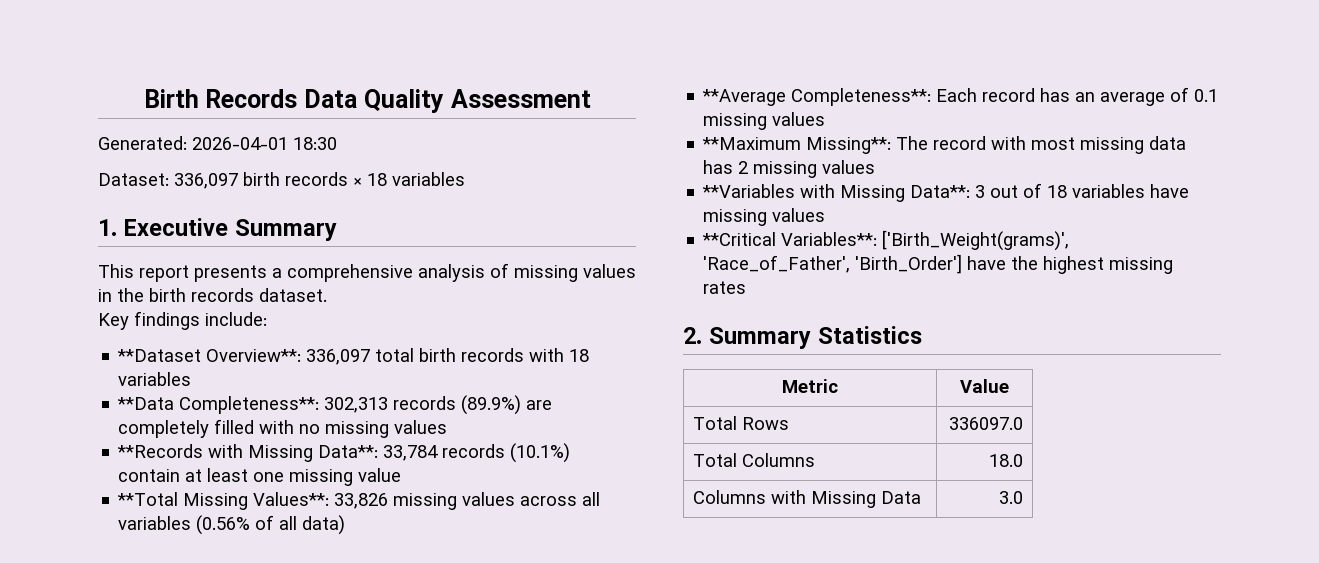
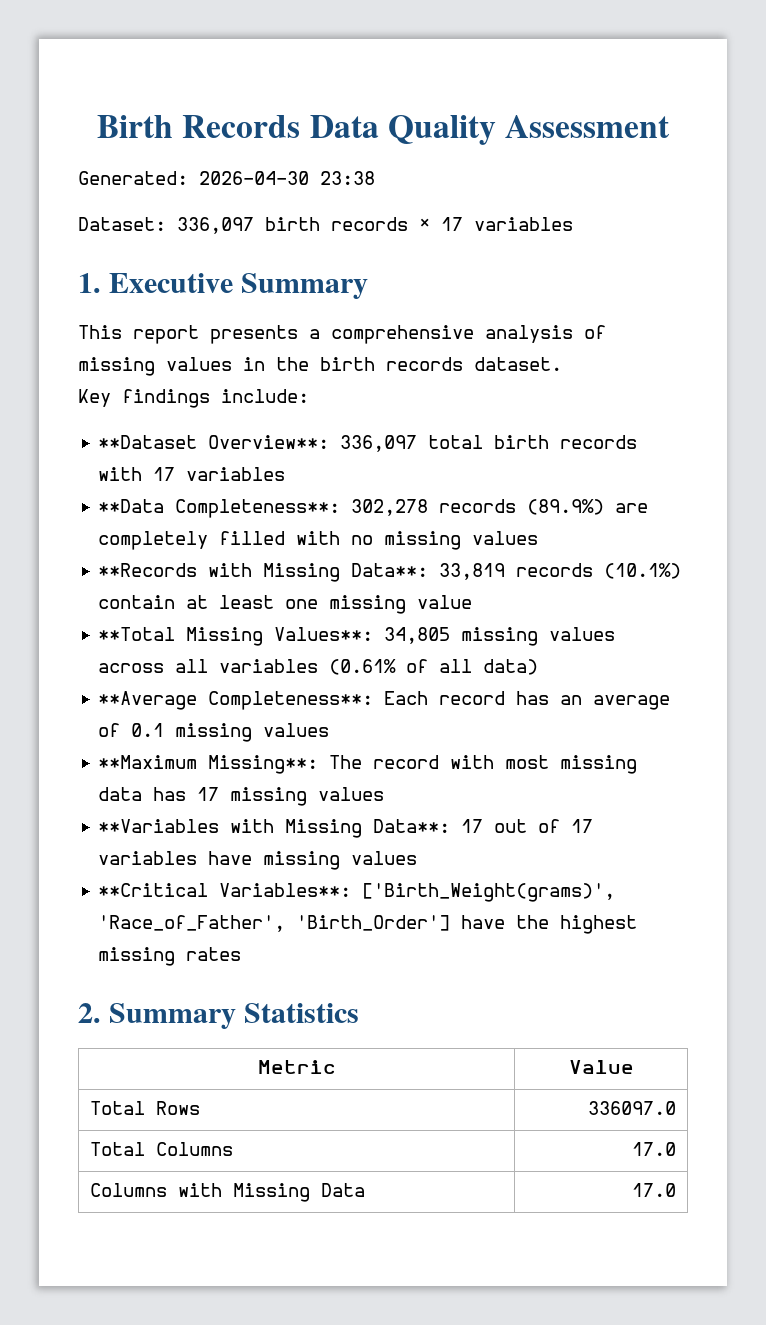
[192,137,337,150] 2026-04-01 18:30 -> [199,171,375,185] 2026-04-30 23:38
[367,173,387,186] 18 -> [441,217,463,231] 17
[569,349,590,362] 18 -> [153,467,176,481] 17
[324,397,389,413] 302,313 -> [351,499,429,516] 302,278
[383,445,439,461] 33,784 -> [439,563,506,580] 33,819
[334,493,389,509] 33,826 -> [384,627,451,644] 34,805
[196,515,251,535] (0.56% -> [329,659,397,675] (0.61%
[738,161,749,174] 2 -> [197,787,220,801] 17
[975,185,986,198] 3 -> [461,819,484,833] 17
[1047,185,1068,198] 18 -> [571,819,594,833] 17
[988,454,1023,467] 18.0 -> [632,1142,677,1156] 17.0
[998,491,1023,504] 3.0 -> [632,1183,677,1197] 17.0

